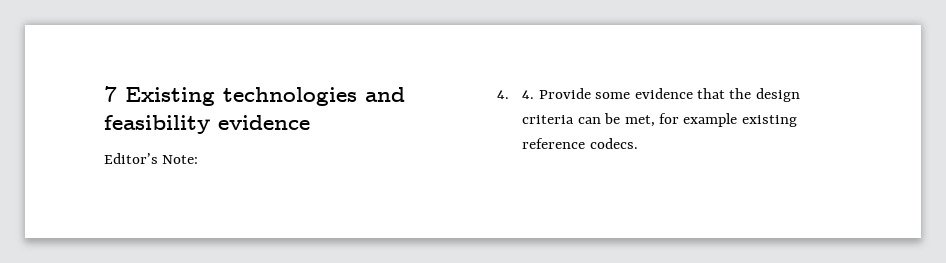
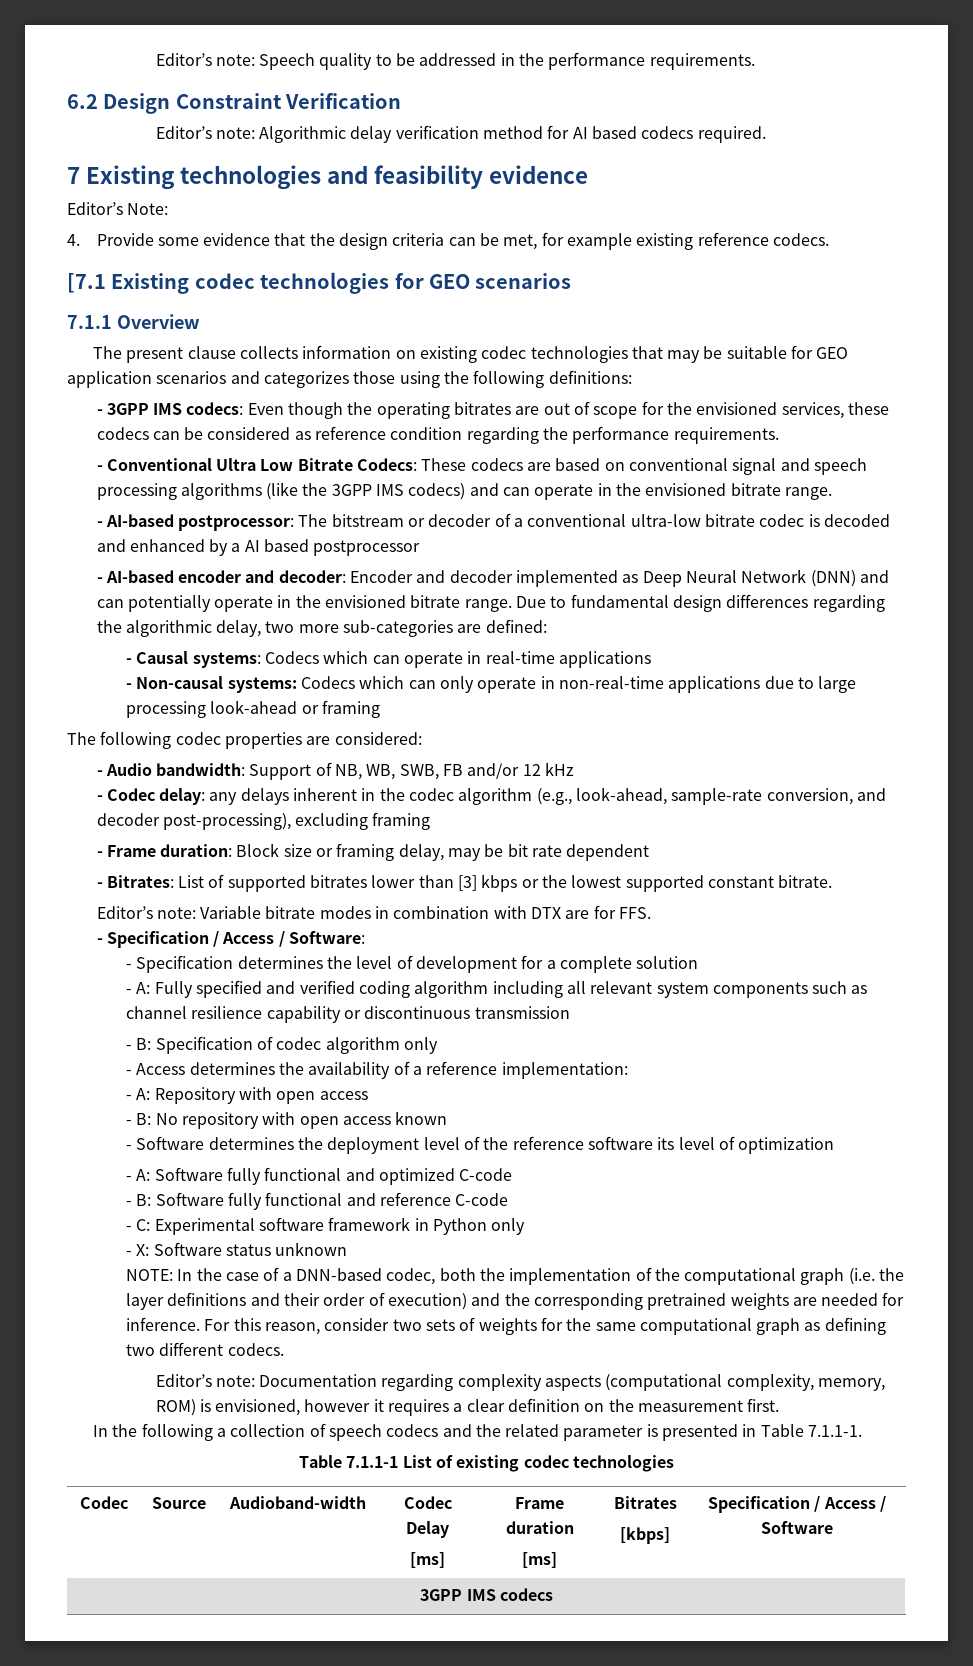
(104, 94) none -> [155,52,755,70] [67,93,402,114] [155,125,766,143] Editor’s note: Speech quality to be addressed in the performance requirements. // 6.2 Design Constraint Verification // Editor’s note: Algorithmic delay verification method for AI based codecs required. //
[522,90,535,99] 4. -> (80, 240) none
(638, 143) none -> [67,272,572,294] [67,314,200,329] [92,345,849,363] [67,370,632,388] [96,401,889,419] [96,426,779,444] [96,458,867,475] [96,482,832,500] [96,513,890,531] [96,539,421,556] [96,569,889,587] [96,594,885,612] [96,619,547,637] [126,651,651,668] [126,676,857,693] [126,700,380,718] [67,731,422,749] [96,762,575,780] [96,787,886,805] [96,812,431,830] [96,843,650,861] [96,874,833,892] [96,905,652,919] [96,931,366,948] [126,955,699,973] [126,980,868,998] [126,1006,570,1023] [126,1036,438,1054] [126,1061,628,1079] [126,1087,368,1104] [126,1111,448,1129] [126,1136,835,1154] [126,1167,513,1185] [126,1192,509,1210] [126,1217,526,1235] [126,1242,348,1256] [126,1267,905,1285] [126,1292,905,1310] [126,1317,886,1335] [126,1342,284,1356] [155,1374,886,1391] [155,1398,780,1416] [92,1423,863,1441] [299,1455,674,1472] [79,1496,128,1509] [151,1497,206,1509] [228,1496,366,1509] [403,1496,452,1509] [406,1521,449,1538] [410,1552,445,1568] [515,1497,564,1509] [505,1521,574,1534] [522,1552,557,1568] [613,1496,677,1509] [620,1527,670,1544] [708,1496,886,1513] [761,1521,833,1534] [420,1588,553,1601] // [7.1 Existing codec technologies for GEO scenarios // 7.1.1 Overview // The present clause collects information on existing codec technologies that may be suitable for GEO application scenarios and categorizes those using the following definitions: // - 3GPP IMS codecs: Even though the operating bitrates are out of scope for the envisioned services, these codecs can be considered as reference condition regarding the performance requirements. // - Conventional Ultra Low Bitrate Codecs: These codecs are based on conventional signal and speech processing algorithms (like the 3GPP IMS codecs) and can operate in the envisioned bitrate range. // - AI-based postprocessor: The bitstream or decoder of a conventional ultra-low bitrate codec is decoded and enhanced by a AI based postprocessor // - AI-based encoder and decoder: Encoder and decoder implemented as Deep Neural Network (DNN) and can potentially operate in the envisioned bitrate range. Due to fundamental design differences regarding the algorithmic delay, two more sub-categories are defined: // - Causal systems: Codecs which can operate in real-time applications // - Non-causal systems: Codecs which can only operate in non-real-time applications due to large processing look-ahead or framing // The following codec properties are considered: // - Audio bandwidth: Support of NB, WB, SWB, FB and/or 12 kHz // - Codec delay: any delays inherent in the codec algorithm (e.g., look-ahead, sample-rate conversion, and decoder post-processing), excluding framing // - Frame duration: Block size or framing delay, may be bit rate dependent // - Bitrates: List of supported bitrates lower than [3] kbps or the lowest supported constant bitrate. // Editor’s note: Variable bitrate modes in combination with DTX are for FFS. // - Specification / Access / Software: // - Specification determines the level of development for a complete solution // - A: Fully specified and verified coding algorithm including all relevant system components such as channel resilience capability or discontinuous transmission // - B: Specification of codec algorithm only // - Access determines the availability of a reference implementation: // - A: Repository with open access // - B: No repository with open access known // - Software determines the deployment level of the reference software its level of optimization // - A: Software fully functional and optimized C-code // - B: Software fully functional and reference C-code // - C: Experimental software framework in Python only // - X: Software status unknown // NOTE: In the case of a DNN-based codec, both the implementation of the computational graph (i.e. the layer definitions and their order of execution) and the corresponding pretrained weights are needed for inference. For this reason, consider two sets of weights for the same computational graph as defining two different codecs. // Editor’s note: Documentation regarding complexity aspects (computational complexity, memory, ROM) is envisioned, however it requires a clear definition on the measurement first. // In the following a collection of speech codecs and the related parameter is presented in Table 7.1.1-1. // Table 7.1.1-1 List of existing codec technologies // Codec | Source | Audioband-width | Codec Delay // [ms] | Frame duration // [ms] | Bitrates // [kbps] | Specification / Access / Software // 3GPP IMS codecs

